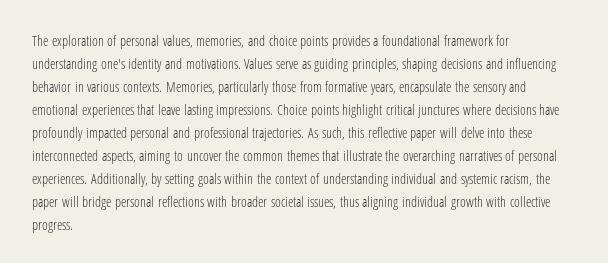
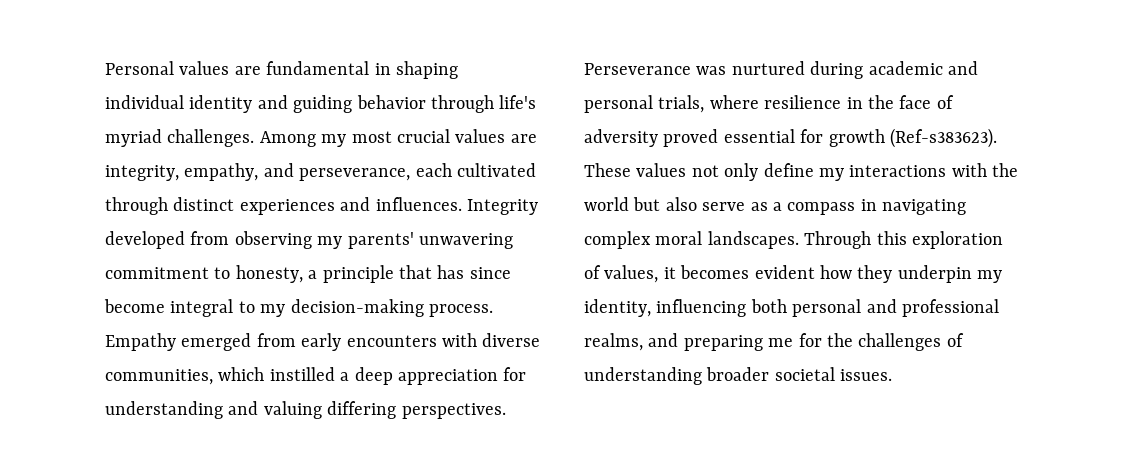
[32,35,510,49] [32,58,557,72] [32,81,527,95] [32,104,560,118] [32,127,533,141] [32,150,558,164] [32,173,551,187] [32,196,551,210] [32,222,73,233] The exploration of personal values, memories, and choice points provides a foundational framework for understanding one's identity and motivations. Values serve as guiding principles, shaping decisions and influencing behavior in various contexts. Memories, particularly those from formative years, encapsulate the sensory and emotional experiences that leave lasting impressions. Choice points highlight critical junctures where decisions have profoundly impacted personal and professional trajectories. As such, this reflective paper will delve into these interconnected aspects, aiming to uncover the common themes that illustrate the overarching narratives of personal experiences. Additionally, by setting goals within the context of understanding individual and systemic racism, the paper will bridge personal reflections with broader societal issues, thus aligning individual growth with collective progress. -> [105,61,458,79] [105,95,537,113] [105,129,537,147] [105,163,536,181] [105,197,538,215] [105,231,513,249] [105,265,511,283] [104,299,493,317] [105,333,541,351] [105,367,527,385] [105,401,506,419] [584,61,978,79] [584,95,954,113] [584,128,997,148] [584,163,1019,181] [584,197,967,215] [584,231,1003,249] [584,265,1003,283] [584,299,999,317] [584,333,964,351] [584,367,893,385] Personal values are fundamental in shaping individual identity and guiding behavior through life's myriad challenges. Among my most crucial values are integrity, empathy, and perseverance, each cultivated through distinct experiences and influences. Integrity developed from observing my parents' unwavering commitment to honesty, a principle that has since become integral to my decision-making process. Empathy emerged from early encounters with diverse communities, which instilled a deep appreciation for understanding and valuing differing perspectives. Perseverance was nurtured during academic and personal trials, where resilience in the face of adversity proved essential for growth (Ref-s383623). These values not only define my interactions with the world but also serve as a compass in navigating complex moral landscapes. Through this exploration of values, it becomes evident how they underpin my identity, influencing both personal and professional realms, and preparing me for the challenges of understanding broader societal issues.

